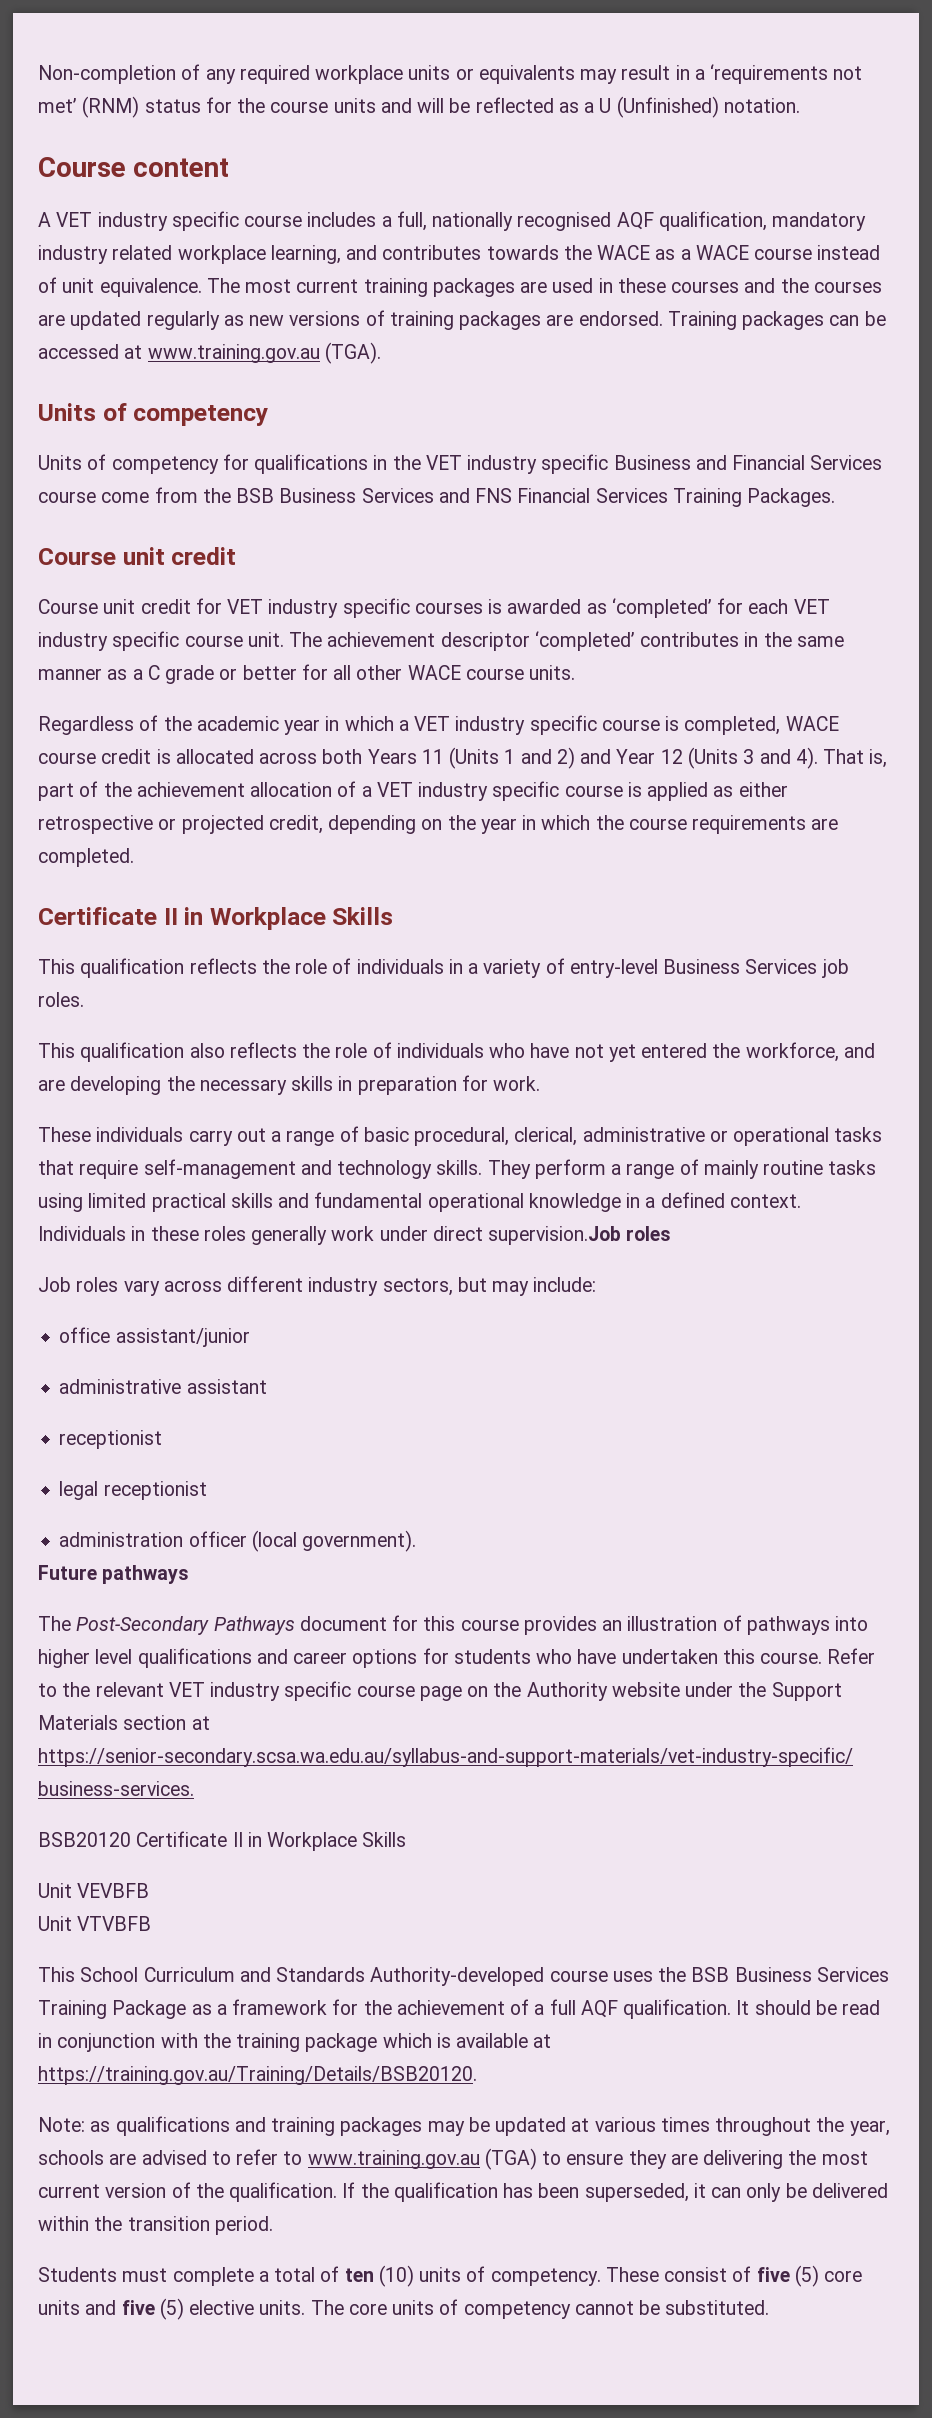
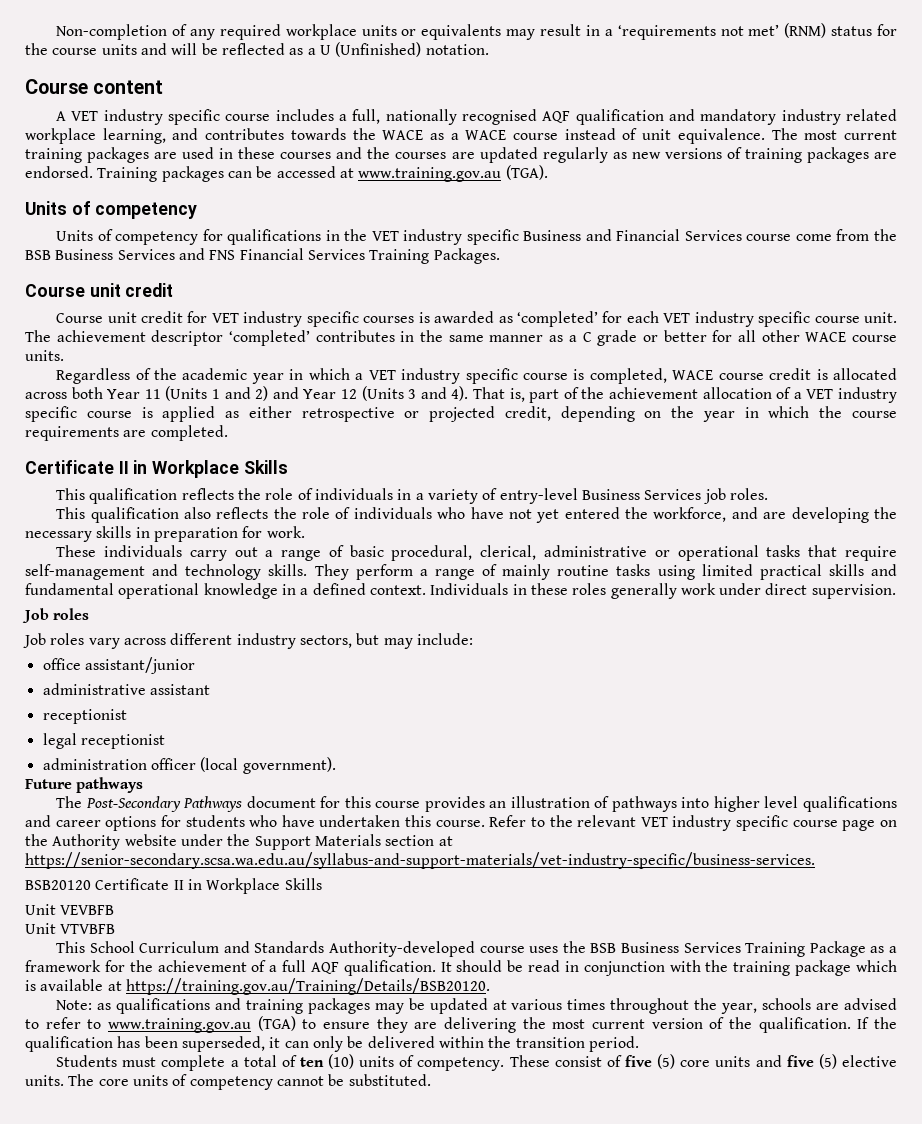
[658,211,767,231] qualification, -> [575,109,696,125] qualification and
[367,749,417,764] Years -> [107,389,141,399] Year
[488,1226,622,1245] supervision.Job -> [811,584,896,599] [22,608,49,623] supervision. // Job

